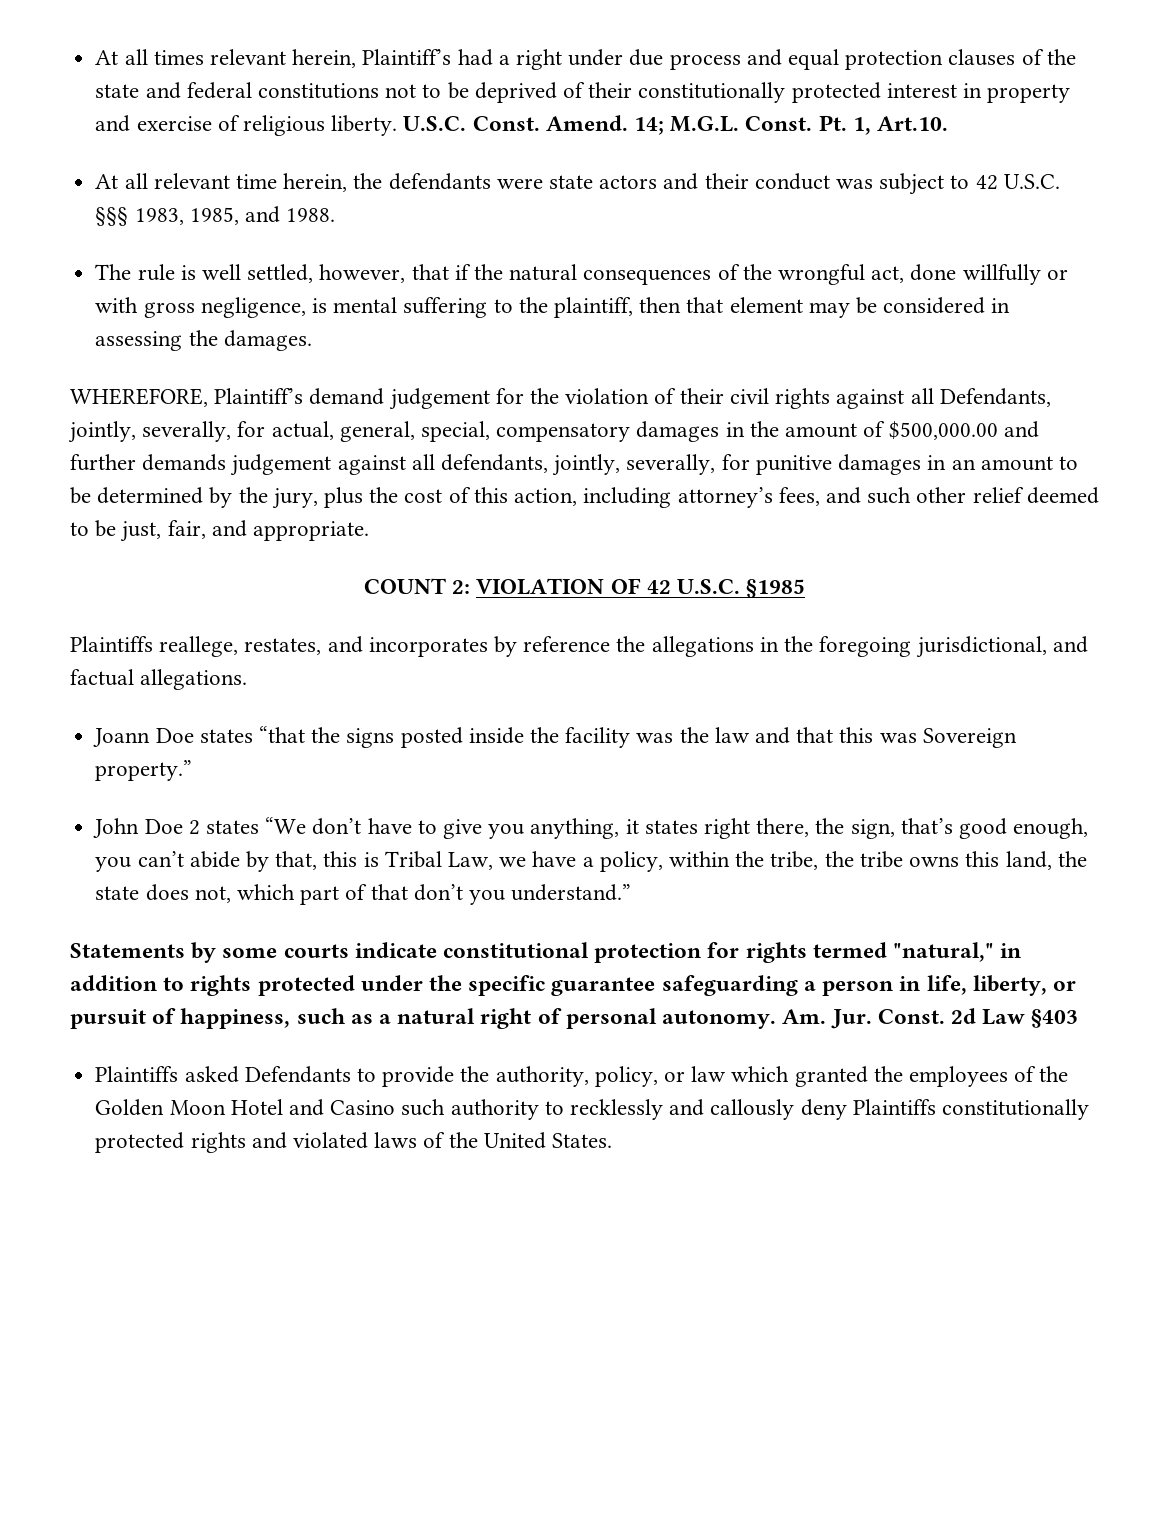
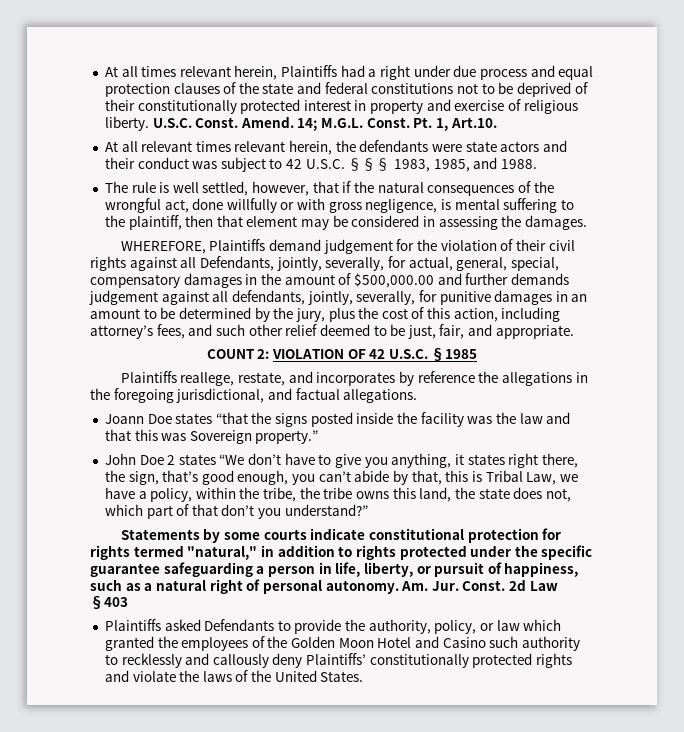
[362,49,452,65] Plaintiff’s -> [281,65,338,77] Plaintiffs
[235,174,277,189] time -> [195,141,286,152] times relevant
[214,388,304,404] Plaintiff’s -> [209,239,266,251] Plaintiffs
[244,638,322,655] restates, -> [238,372,286,386] restate,
[511,884,632,901] understand.” -> [284,504,368,516] understand?”
[852,1099,936,1115] Plaintiffs -> [306,653,367,665] Plaintiffs’
[292,1132,368,1149] violated -> [132,670,200,682] violate the

